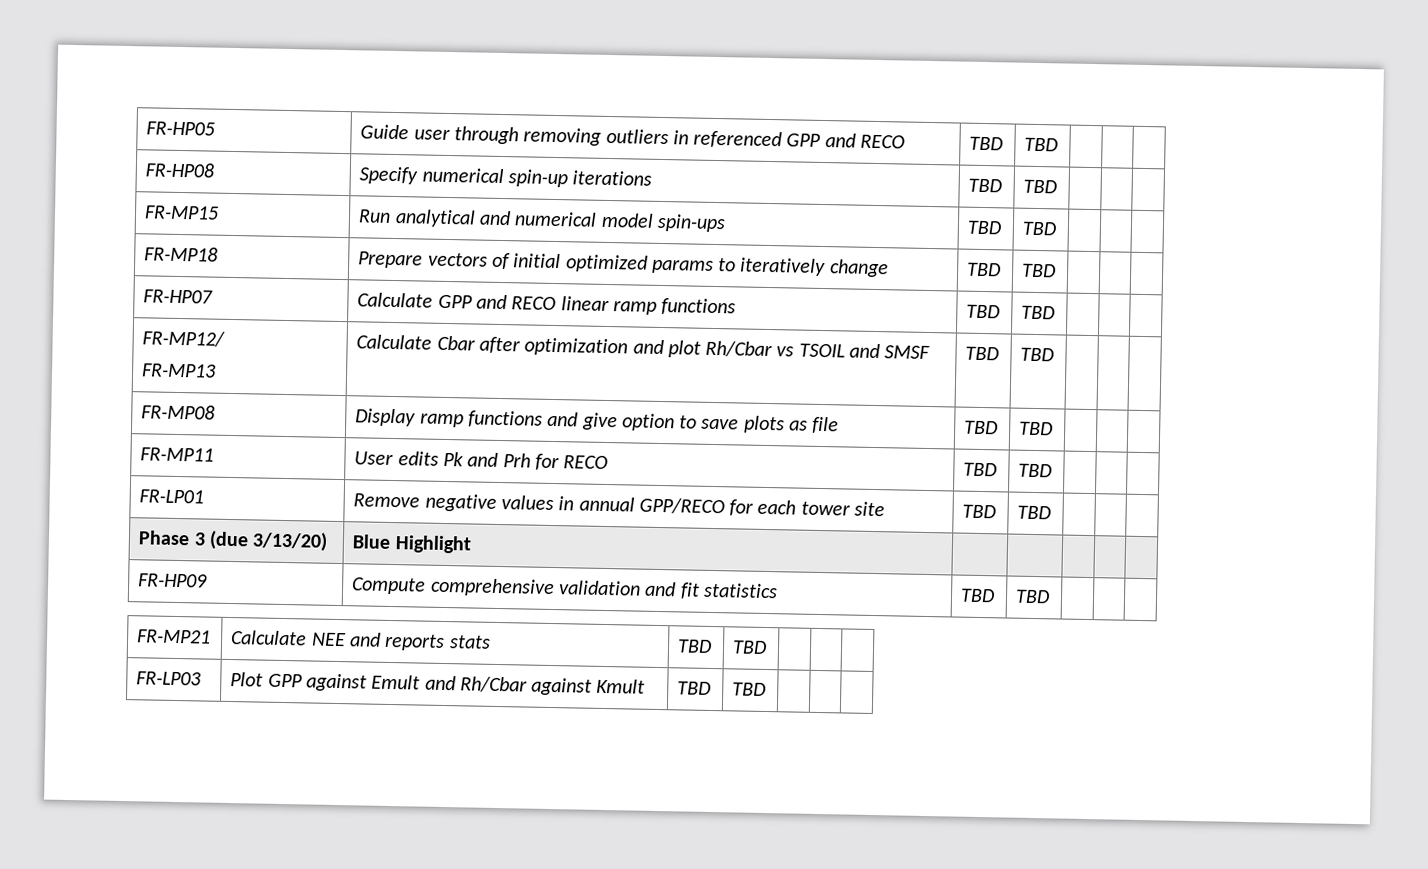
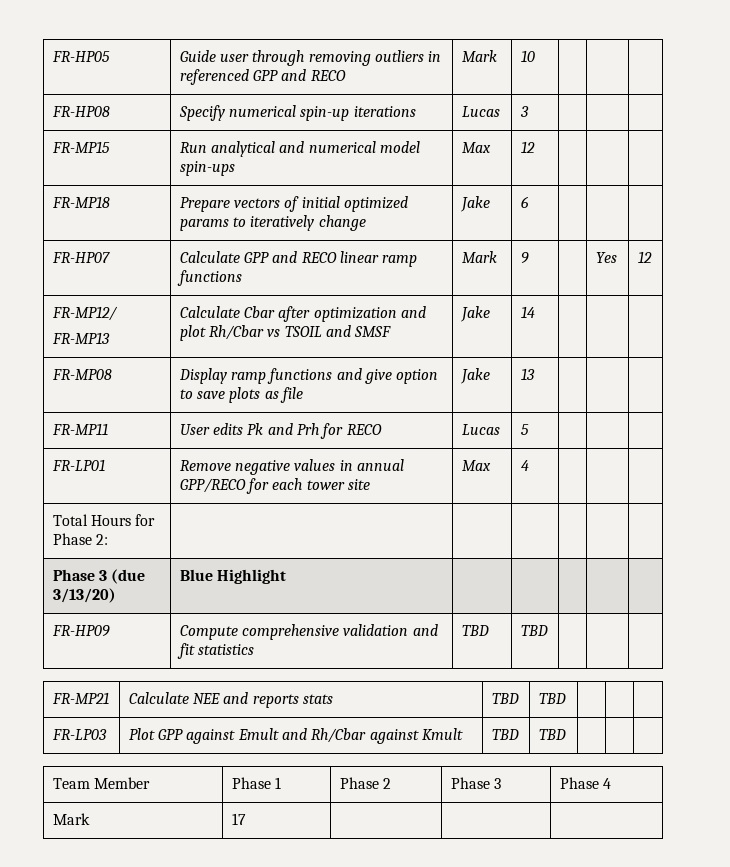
[969,136,1004,151] [1024,137,1059,152] TBD | TBD -> [461,50,497,62] [520,50,535,62] Mark | 10
[968,178,1003,193] [1023,179,1058,194] TBD | TBD -> [461,106,500,117] [519,106,529,117] Lucas | 3
[967,220,1003,235] [1022,221,1058,236] TBD | TBD -> [461,142,491,153] [520,141,535,153] Max | 12
[967,262,1002,277] [1022,263,1057,278] TBD | TBD -> [459,196,490,212] [520,196,529,208] Jake | 6
[966,304,1001,319] [1021,305,1056,320] TBD | TBD | | | -> [461,251,497,263] [520,252,529,264] [595,252,617,263] [637,251,652,263] Mark | 9 | | Yes | 12
[965,346,1000,361] [1020,347,1055,362] TBD | TBD -> [459,306,490,322] [520,306,535,318] Jake | 14
[964,420,999,435] [1019,421,1054,436] TBD | TBD -> [459,368,490,384] [520,368,535,380] Jake | 13
[963,462,998,477] [1018,463,1053,478] TBD | TBD -> [461,424,500,435] [520,424,529,435] Lucas | 5
[962,504,997,519] [1017,505,1052,520] TBD | TBD -> [461,460,491,471] [520,460,529,471] [52,514,156,526] [52,533,109,545] Max | 4 | | | // Total Hours for Phase 2: | | |
(767, 689) none -> [52,777,151,789] [231,777,282,789] [339,777,392,789] [450,777,502,789] [559,777,612,789] [52,813,90,825] [231,813,246,825] // Team Member | Phase 1 | Phase 2 | Phase 3 | Phase 4 // Mark | 17 | | |

